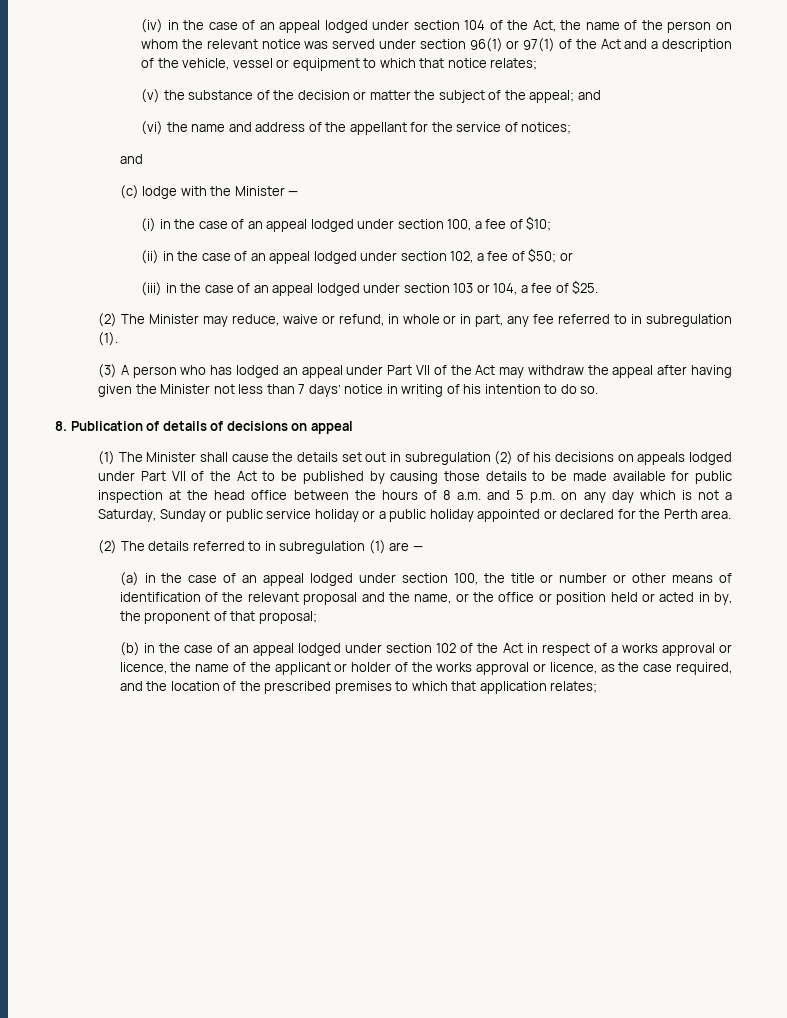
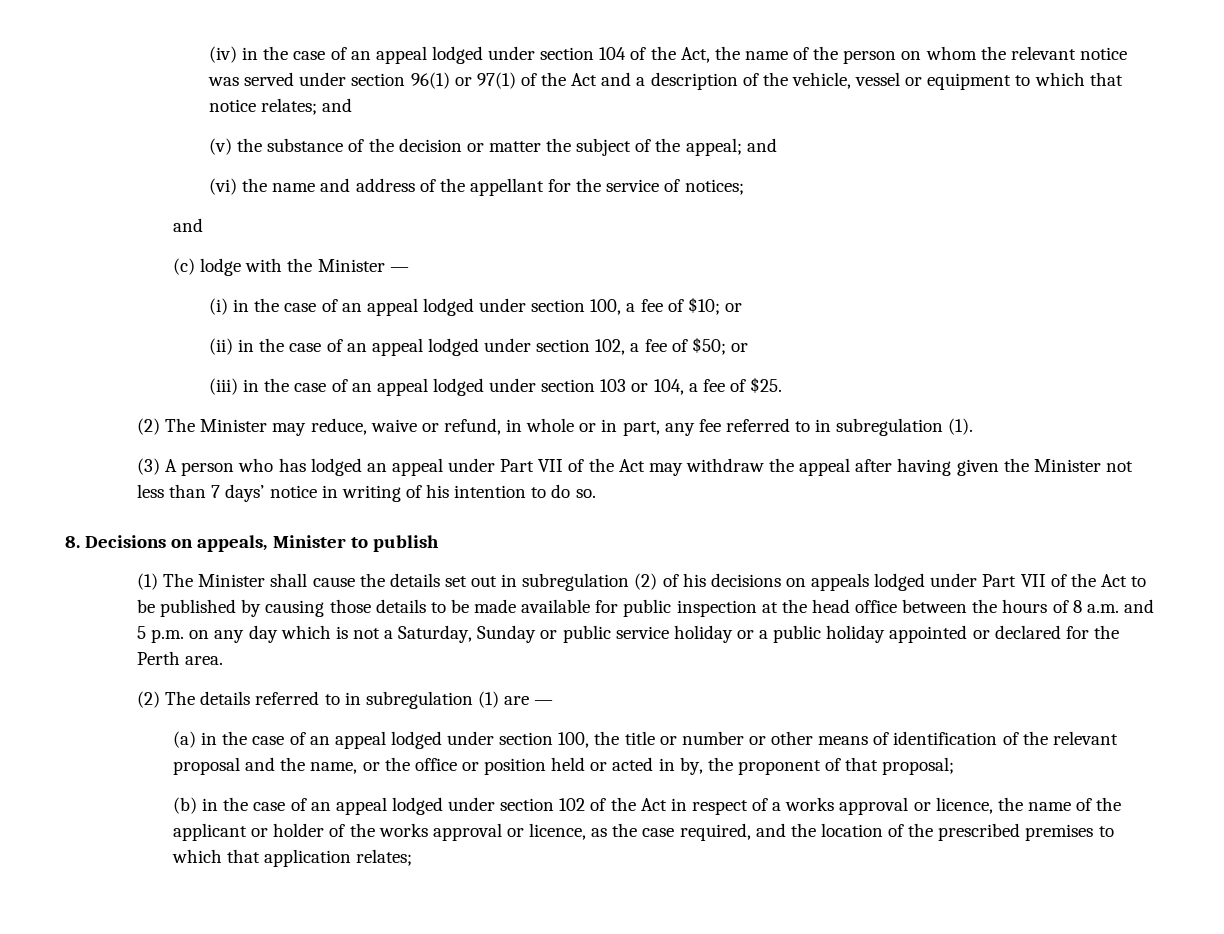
(538, 64) none -> [322,98,353,112] and
(552, 223) none -> [724,303,742,312] or
[70,421,353,434] Publication of details of decisions on appeal -> [85,535,439,552] Decisions on appeals, Minister to publish

